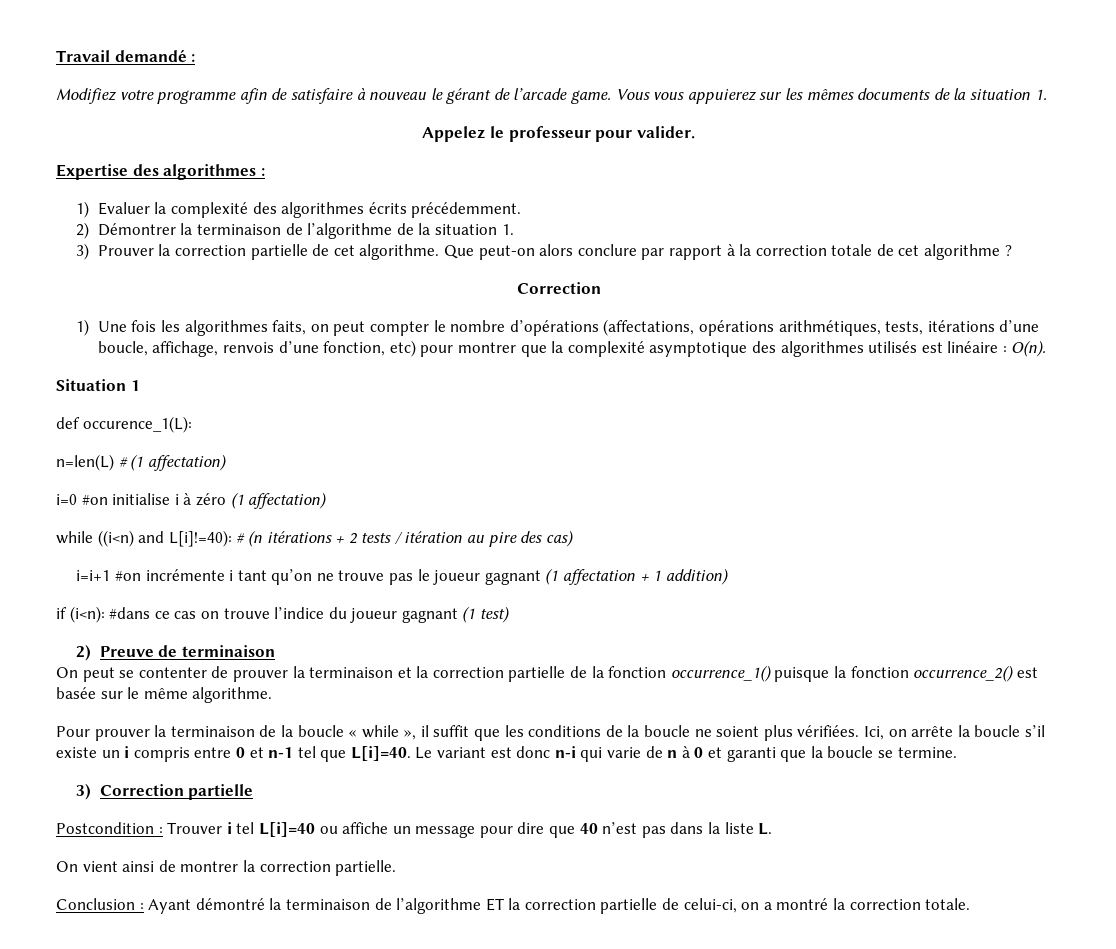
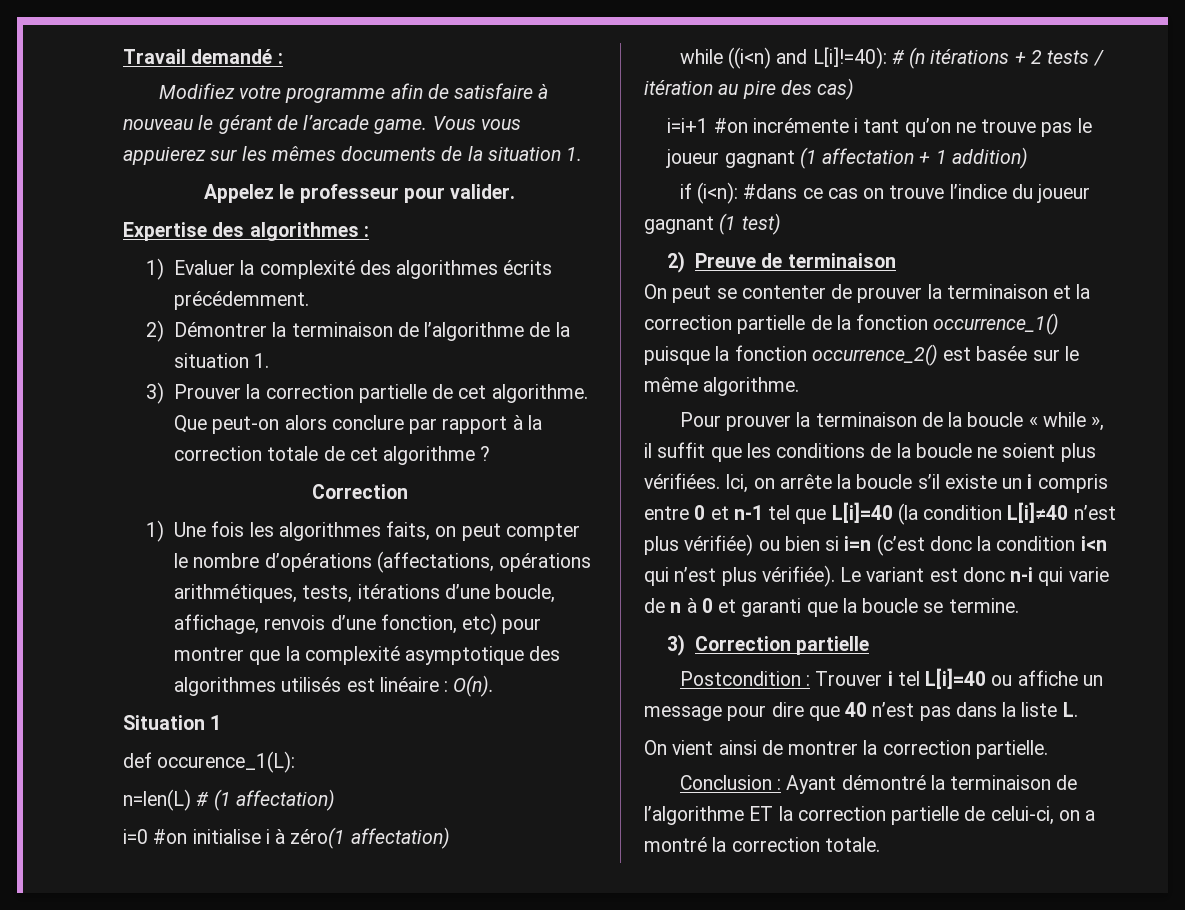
[195,492,244,509] zéro (1 -> [290,827,346,849] zéro(1
[350,746,411,761] L[i]=40. -> [831,502,1116,525] [644,534,1107,556] [644,565,835,587] L[i]=40 (la condition L[i]≠40 n’est plus vérifiée) ou bien si i=n (c’est donc la condition i<n qui n’est plus vérifiée).

